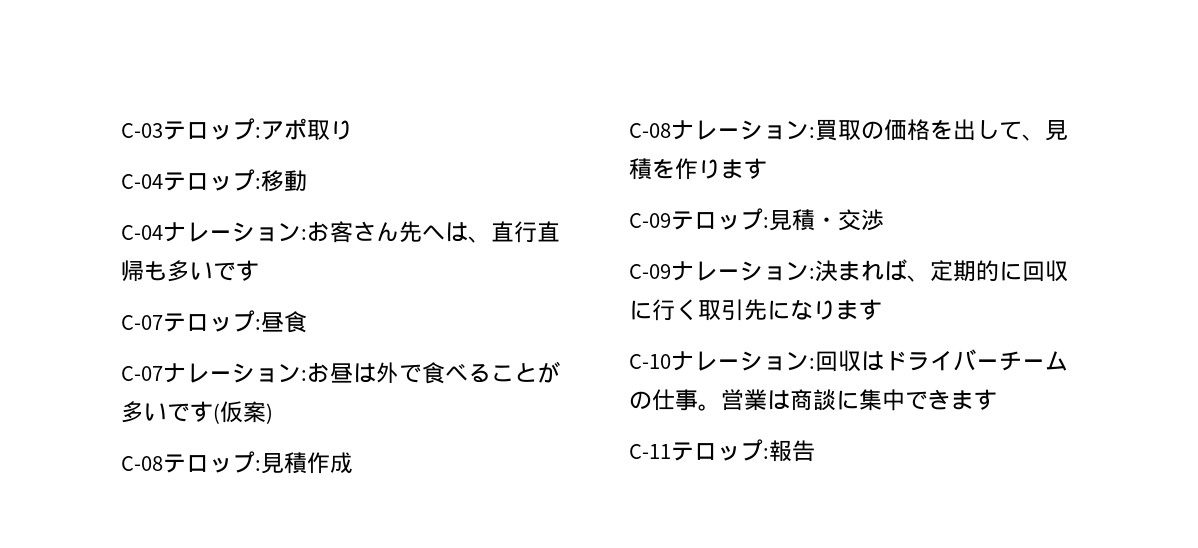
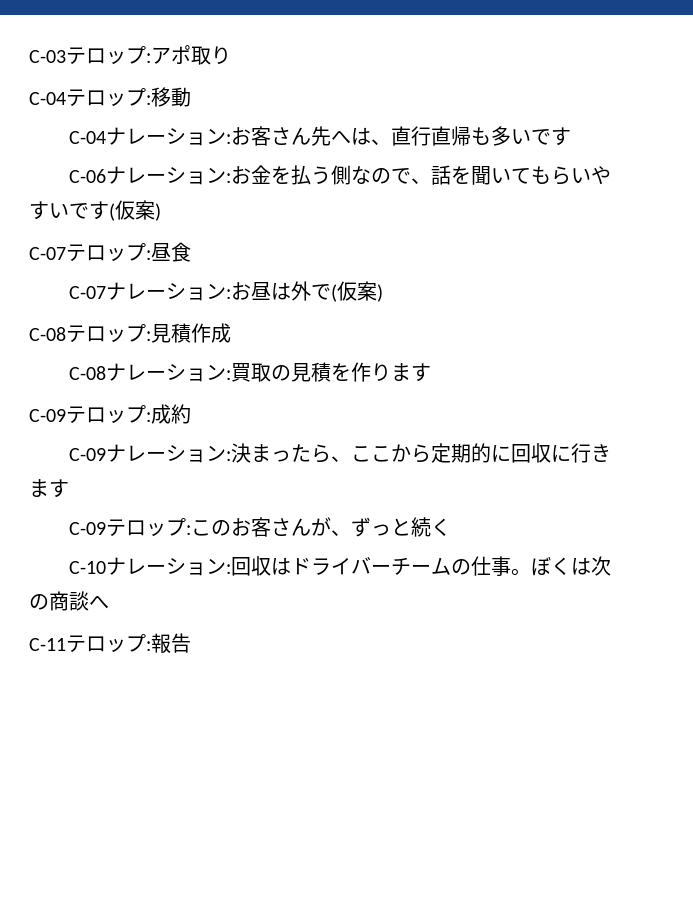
(259, 270) none -> [69,165,612,185] [29,200,161,221] // C-06ナレーション:お金を払う側なので、話を聞いてもらいやすいです(仮案)
[422,361,560,384] [121,401,213,423] 食べることが多いです -> (332, 292) none
[884,119,1045,141] 価格を出して、 -> (292, 373) none
[769,209,884,231] 見積・交渉 -> [151,404,191,424] 成約
[861,259,1068,282] [629,299,882,321] れば、定期的に回収に行く取引先になります -> [271,443,612,463] [29,479,69,498] [69,517,452,537] ったら、ここから定期的に回収に行きます // C-09テロップ:このお客さんが、ずっと続く
[721,389,997,411] 営業は商談に集中できます -> [531,556,612,576] [29,591,109,611] ぼくは次の商談へ

